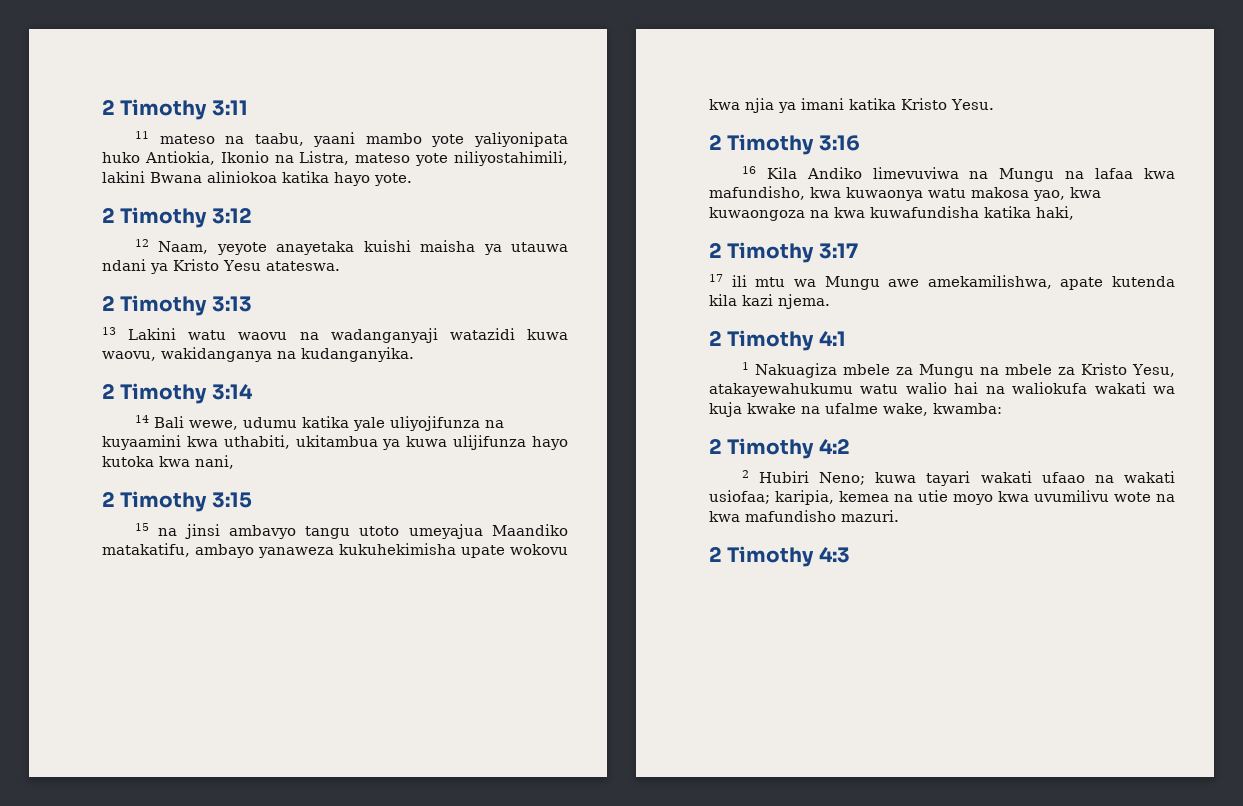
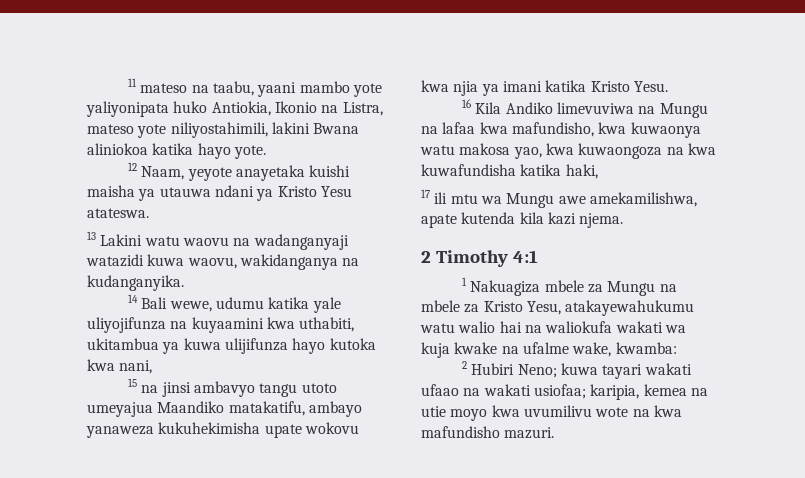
[102,99,248,120] 2 Timothy 3:11 // -> (127, 82) none
[102,207,252,228] // 2 Timothy 3:12 -> (266, 152) none
[102,295,252,316] // 2 Timothy 3:13 -> (149, 213) none
[102,383,253,404] // 2 Timothy 3:14 -> (184, 283) none
[102,491,252,512] // 2 Timothy 3:15 -> (153, 367) none
[709,134,860,155] // 2 Timothy 3:16 -> (668, 86) none
[709,242,858,263] // 2 Timothy 3:17 -> (598, 171) none
[709,438,850,459] // 2 Timothy 4:2 -> (677, 348) none
[709,546,850,567] // 2 Timothy 4:3 -> (555, 433) none

